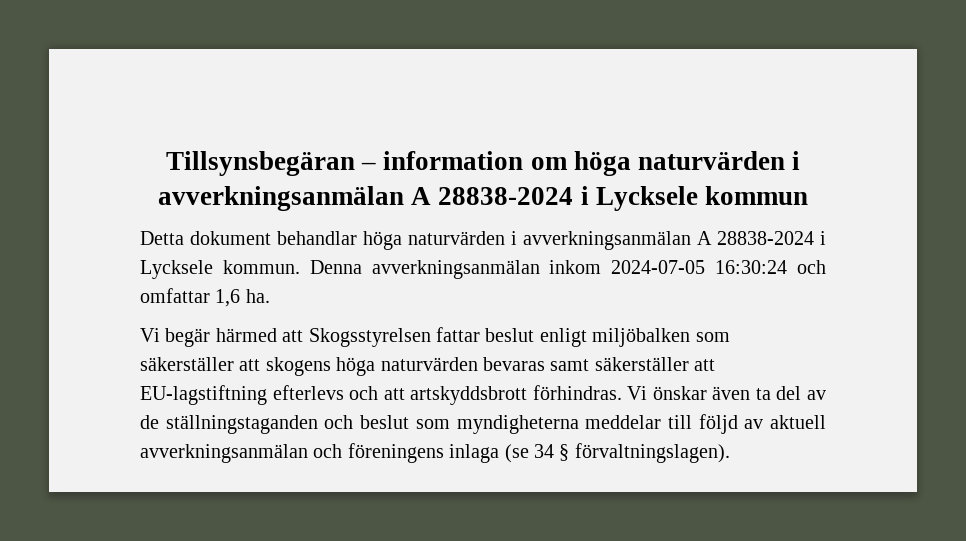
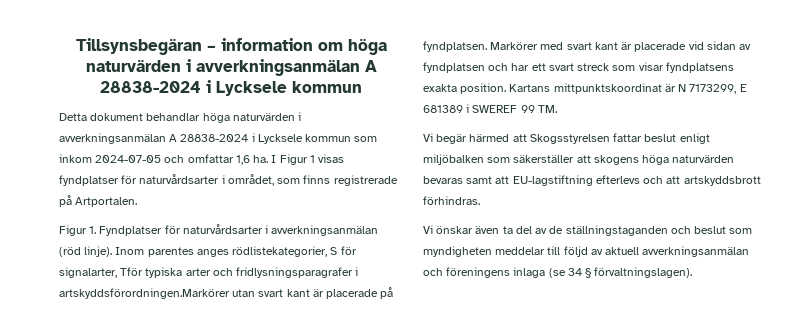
[222,260,540,279] kommun. Denna avverkningsanmälan -> [305,134,378,142] kommun som
[715,260,788,274] 16:30:24 -> (162, 159) none
(270, 296) none -> [271,154,345,165] [59,174,398,186] [59,195,138,207] [59,224,379,236] [59,246,357,257] [59,267,359,278] [59,287,394,299] [423,41,752,52] [423,62,734,73] [423,83,747,94] [423,104,557,113] I Figur 1 visas fyndplatser för naturvårdsarter i området, som finns registrerade på Artportalen. // Figur 1. Fyndplatser för naturvårdsarter i avverkningsanmälan (röd linje). Inom parentes anges rödlistekategorier, S för signalarter, Tför typiska arter och fridlysningsparagrafer i artskyddsförordningen.Markörer utan svart kant är placerade på fyndplatsen. Markörer med svart kant är placerade vid sidan av fyndplatsen och har ett svart streck som visar fyndplatsens exakta position. Kartans mittpunktskoordinat är N 7173299, E 681389 i SWEREF 99 TM.
[594,357,689,371] säkerställer -> (493, 180) none
(622, 392) none -> (480, 200) //
[456,415,579,434] myndigheterna -> [423,246,492,257] myndigheten

